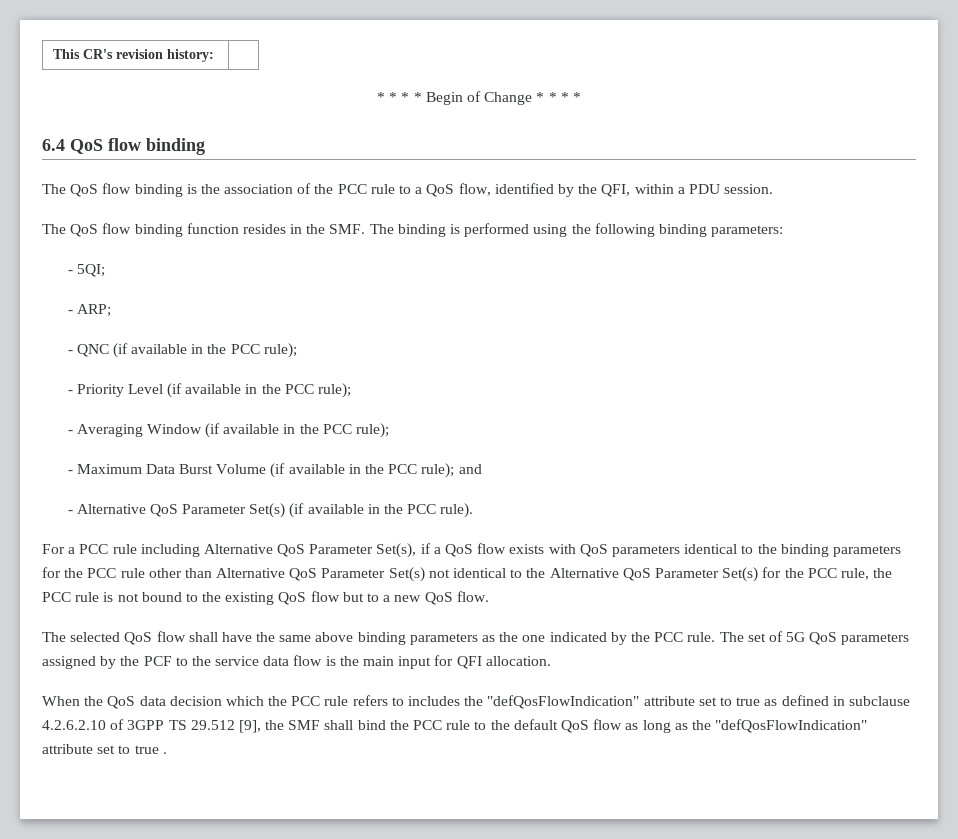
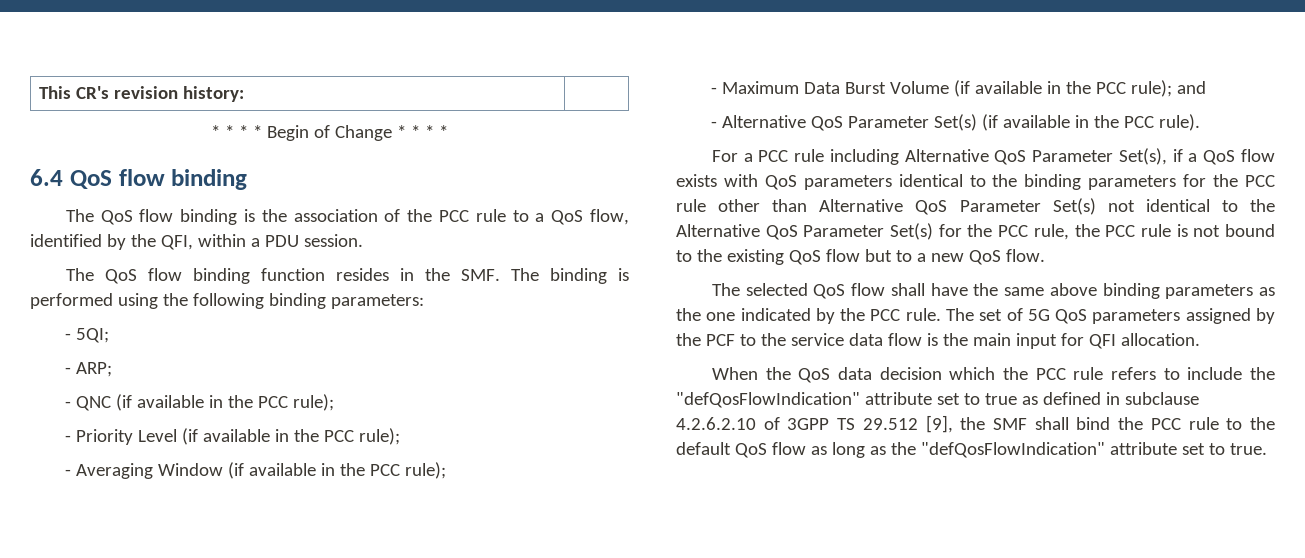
[408,696,461,706] includes -> [1187,367,1243,380] include
[134,745,167,754] true . -> [1229,443,1267,455] true.

